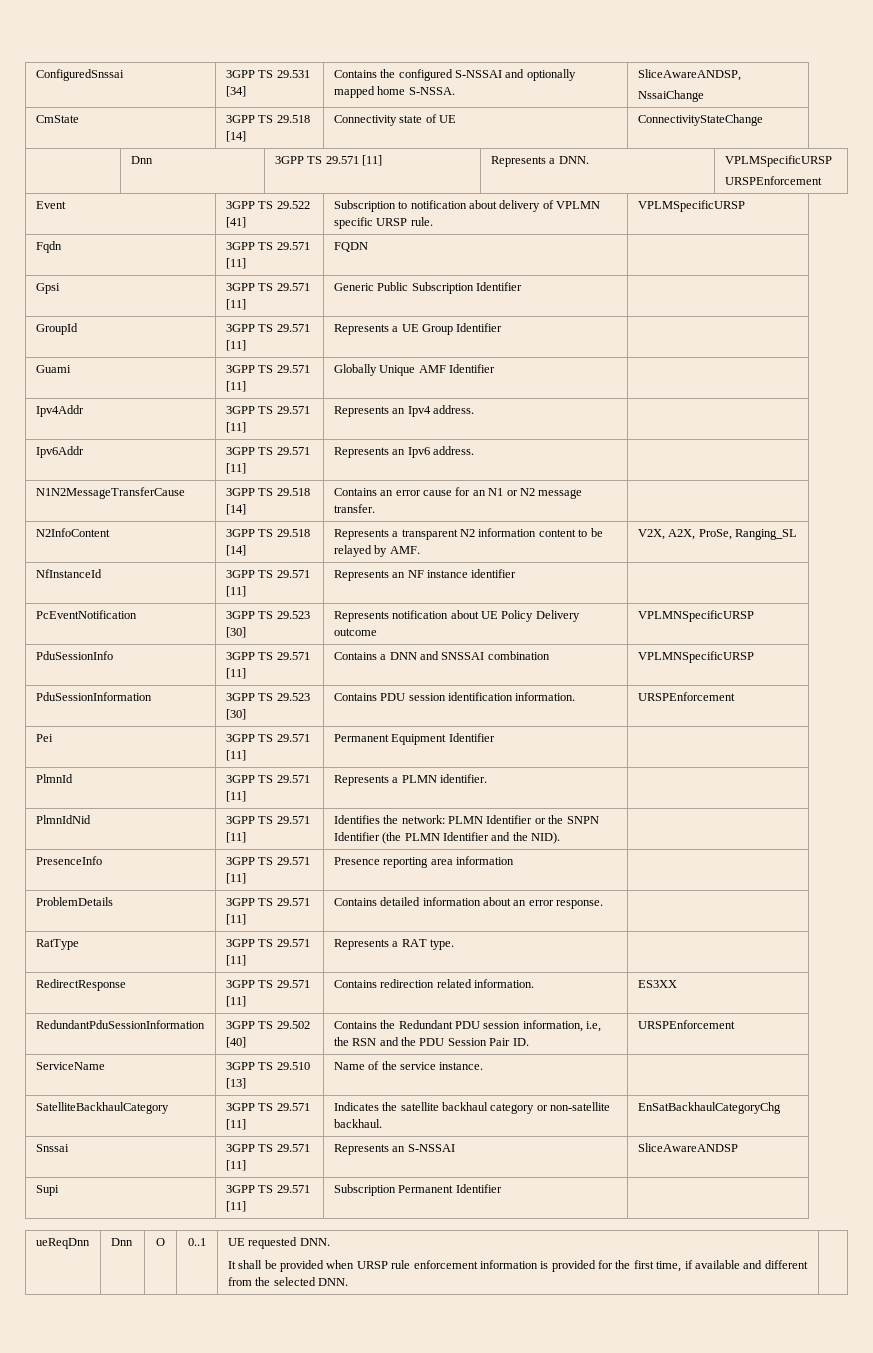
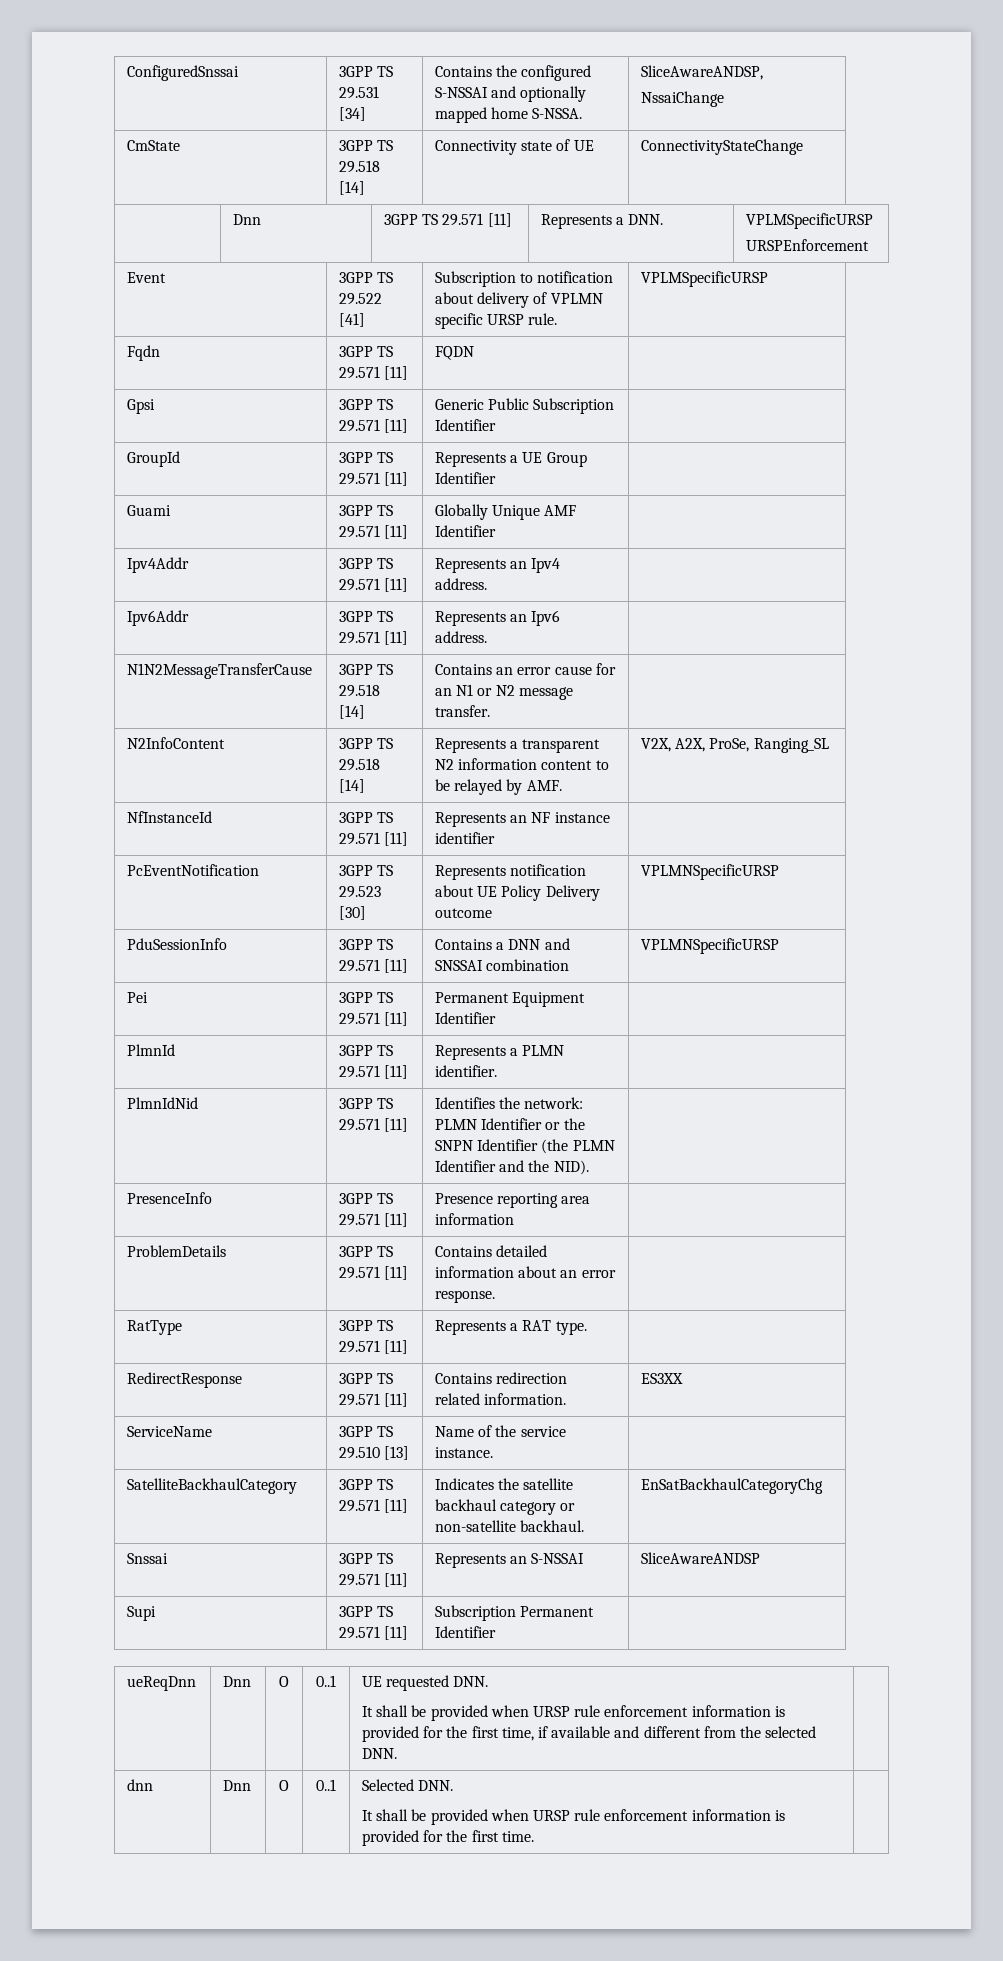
[35,692,152,701] [225,693,310,701] [225,709,246,720] [333,692,576,701] [637,692,735,701] // PduSessionInformation | 3GPP TS 29.523 [30] | Contains PDU session identification information. | URSPEnforcement -> (780, 946) none
[35,1020,205,1029] [225,1021,310,1029] [225,1037,246,1048] [333,1020,602,1032] [333,1037,529,1046] [637,1020,735,1029] // RedundantPduSessionInformation | 3GPP TS 29.502 [40] | Contains the Redundant PDU session information, i.e, the RSN and the PDU Session Pair ID. | URSPEnforcement -> (684, 1378) none
(349, 1282) none -> [127,1779,154,1791] [223,1780,252,1791] [279,1780,289,1791] [316,1779,336,1791] [362,1779,454,1791] [362,1809,785,1825] [362,1830,534,1846] // dnn | Dnn | O | 0..1 | Selected DNN. // It shall be provided when URSP rule enforcement information is provided for the first time. |

